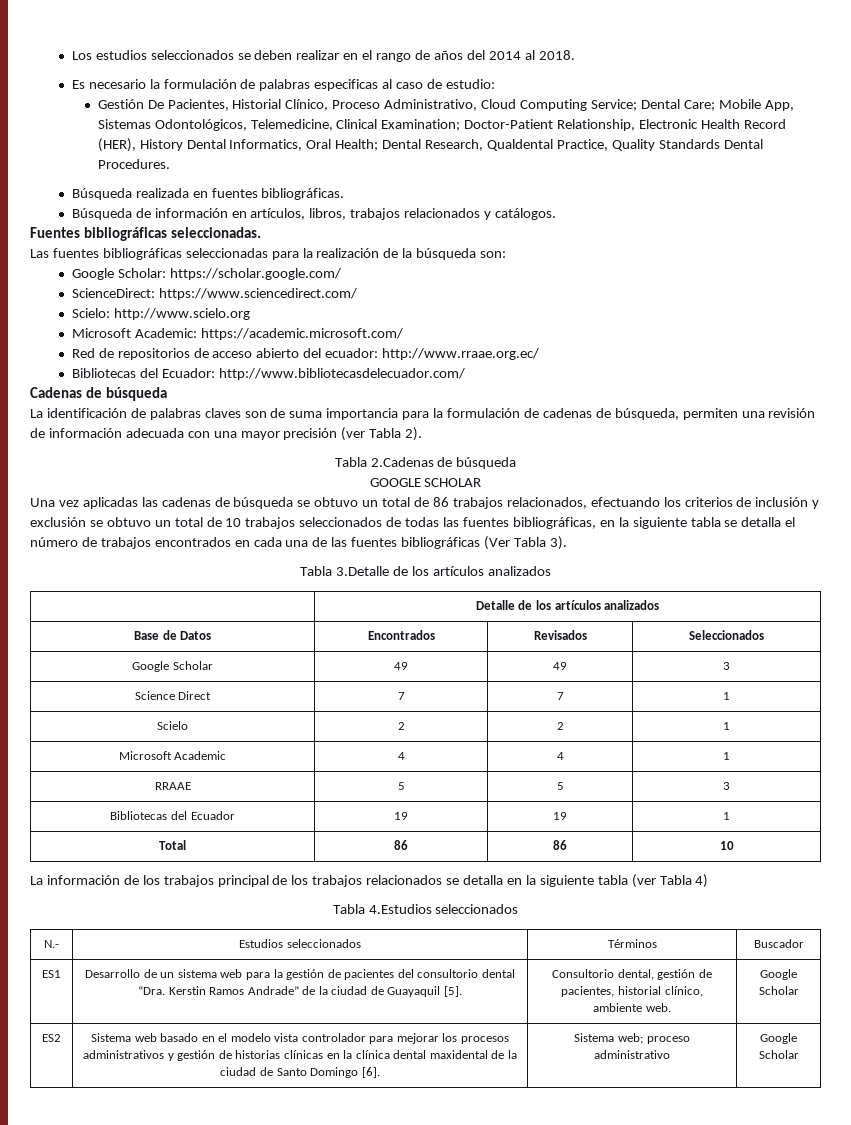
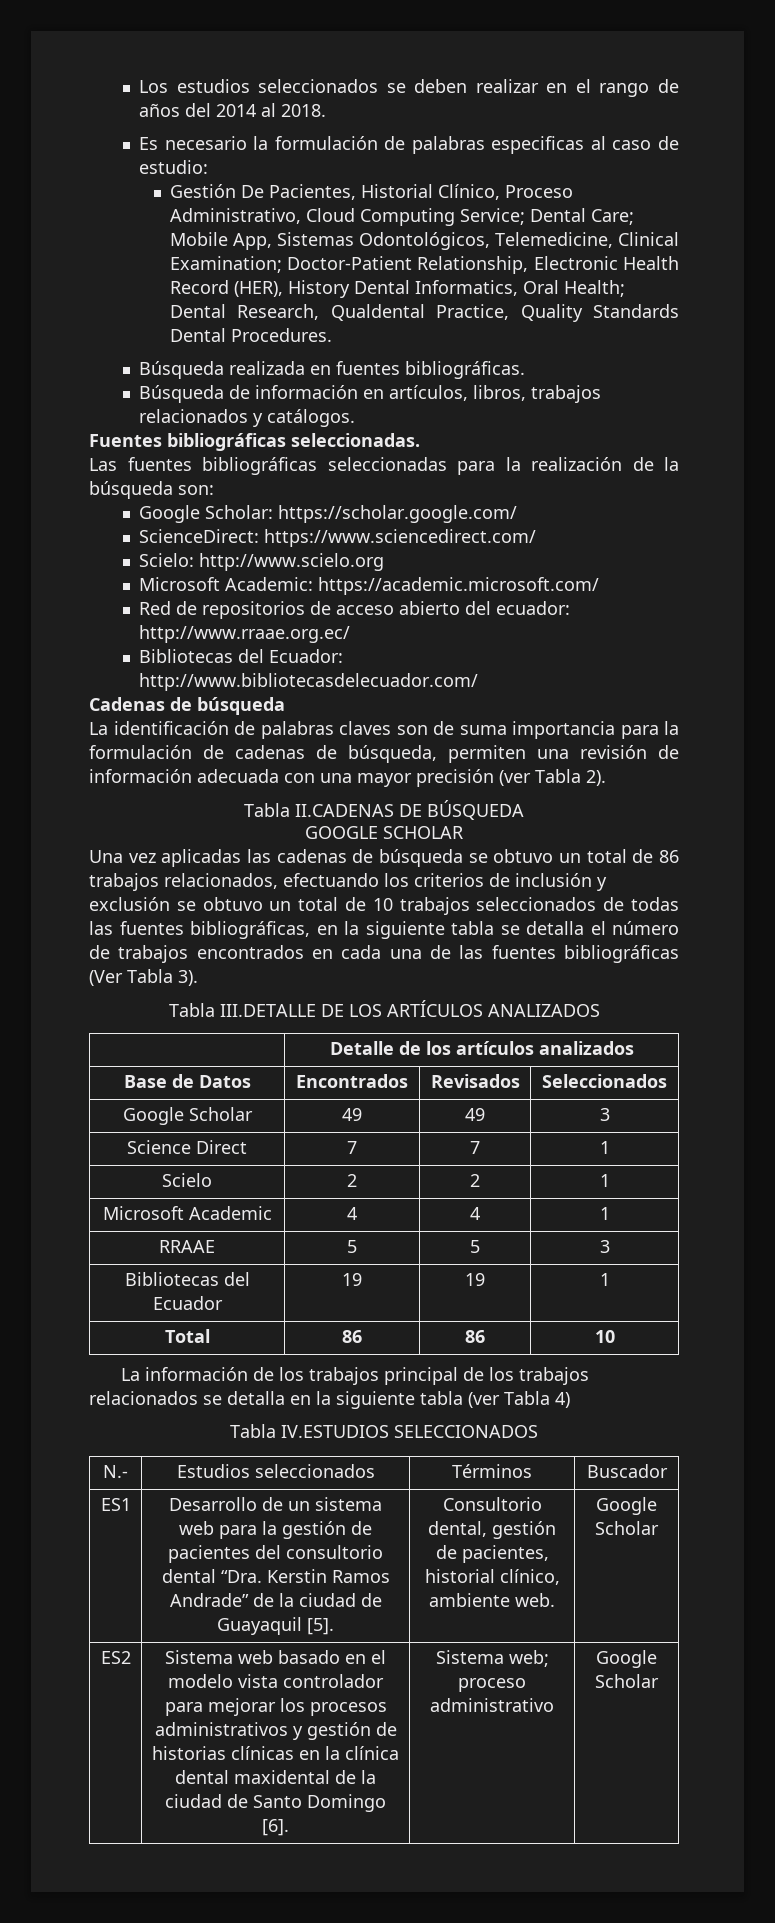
[370,457,517,469] 2.Cadenas de búsqueda -> [295,800,524,820] II.CADENAS DE BÚSQUEDA
[336,566,551,576] 3.Detalle de los artículos analizados -> [219,1000,600,1017] III.DETALLE DE LOS ARTÍCULOS ANALIZADOS
[368,904,519,914] 4.Estudios seleccionados -> [281,1425,538,1438] IV.ESTUDIOS SELECCIONADOS

